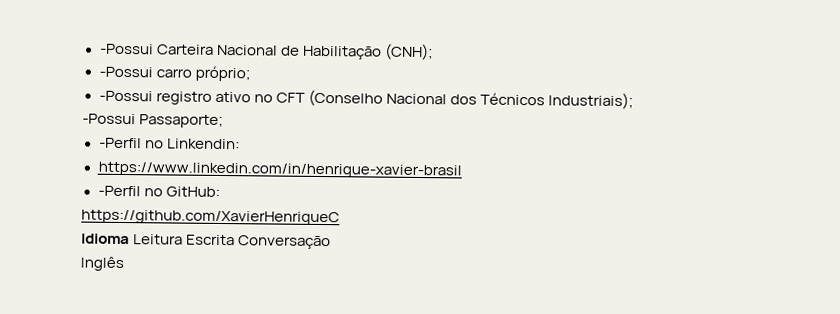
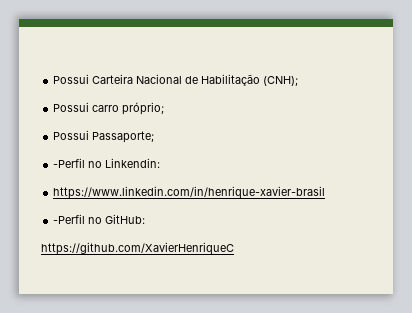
[99,43,154,55] -Possui -> [53,74,90,84] Possui
[98,66,153,78] -Possui -> [53,102,90,112] Possui
[98,89,634,110] [82,113,136,125] -Possui registro ativo no CFT (Conselho Nacional dos Técnicos Industriais); // -Possui -> [53,130,90,140] Possui
[81,233,332,250] [80,256,124,272] // Idioma Leitura Escrita Conversação // Inglês -> (234, 248) none

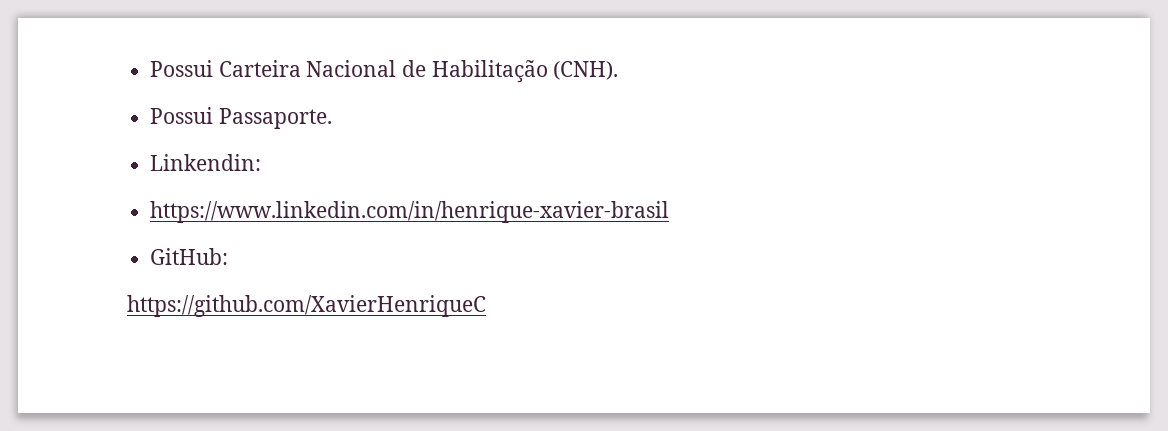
[263,76,299,86] [53,102,165,115] [53,130,155,143] [53,158,103,168] (CNH); // Possui carro próprio; // Possui Passaporte; // -Perfil no -> [553,61,619,80] [150,107,332,129] (CNH). // Possui Passaporte. //
[53,214,103,224] -Perfil no -> (670, 212) none

